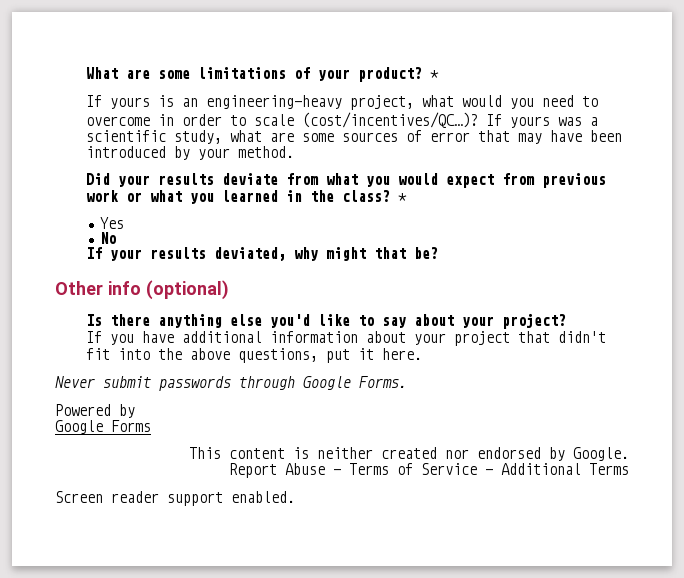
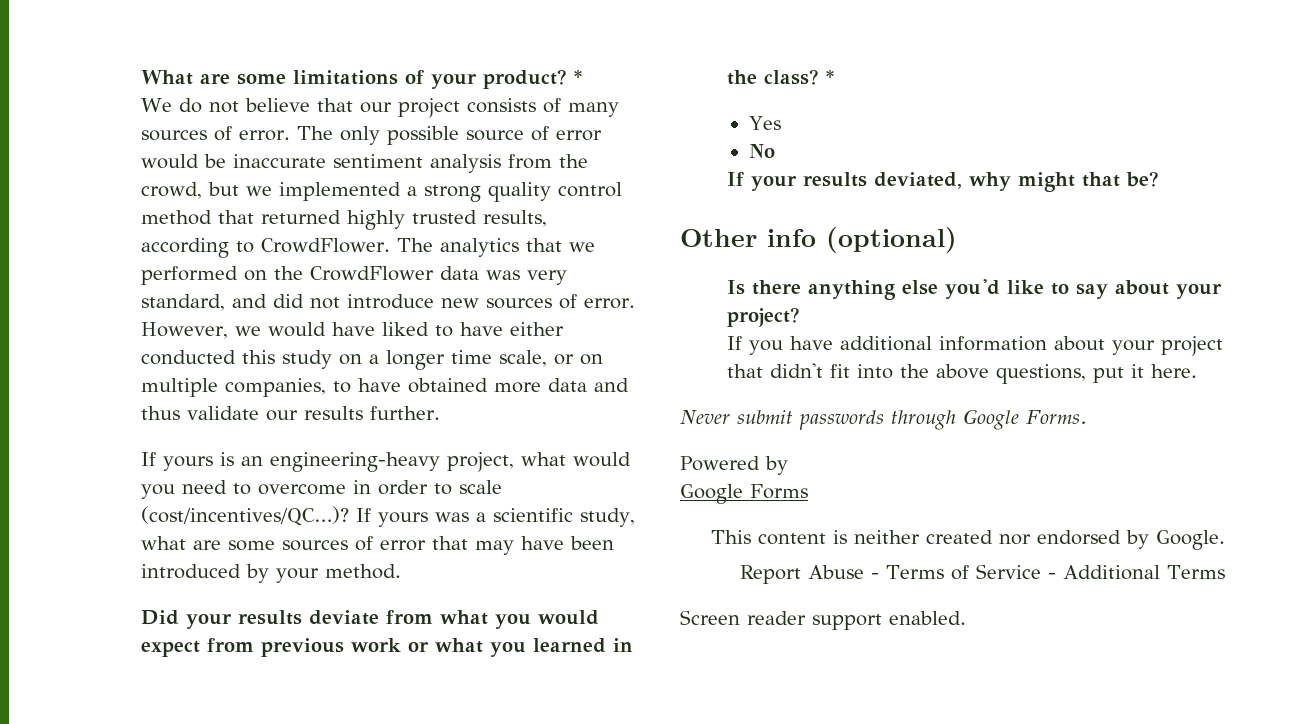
(440, 74) none -> [140,98,619,118] [140,126,602,145] [140,154,588,173] [140,182,622,202] [140,210,547,230] [140,238,595,258] [140,266,567,285] [140,294,635,311] [140,322,564,339] [140,350,603,370] [140,378,629,397] [140,406,440,421] // We do not believe that our project consists of many sources of error. The only possible source of error would be inaccurate sentiment analysis from the crowd, but we implemented a strong quality control method that returned highly trusted results, according to CrowdFlower. The analytics that we performed on the CrowdFlower data was very standard, and did not introduce new sources of error. However, we would have liked to have either conducted this study on a longer time scale, or on multiple companies, to have obtained more data and thus validate our results further.

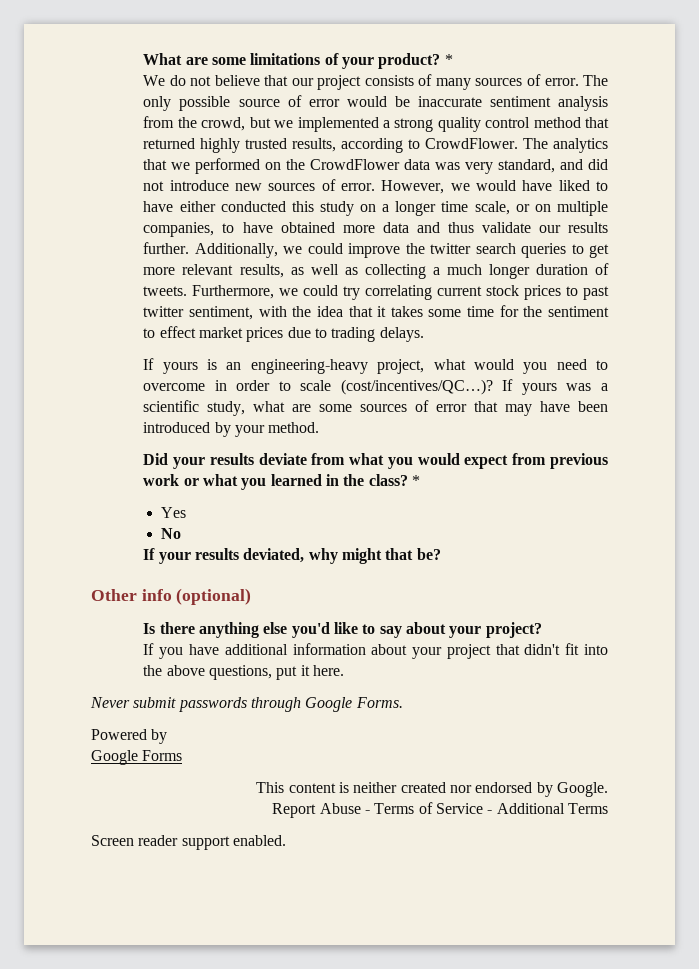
(440, 413) none -> [194,243,610,258] [143,263,609,279] [143,285,610,300] [143,305,610,320] [143,326,424,342] Additionally, we could improve the twitter search queries to get more relevant results, as well as collecting a much longer duration of tweets. Furthermore, we could try correlating current stock prices to past twitter sentiment, with the idea that it takes some time for the sentiment to effect market prices due to trading delays.

